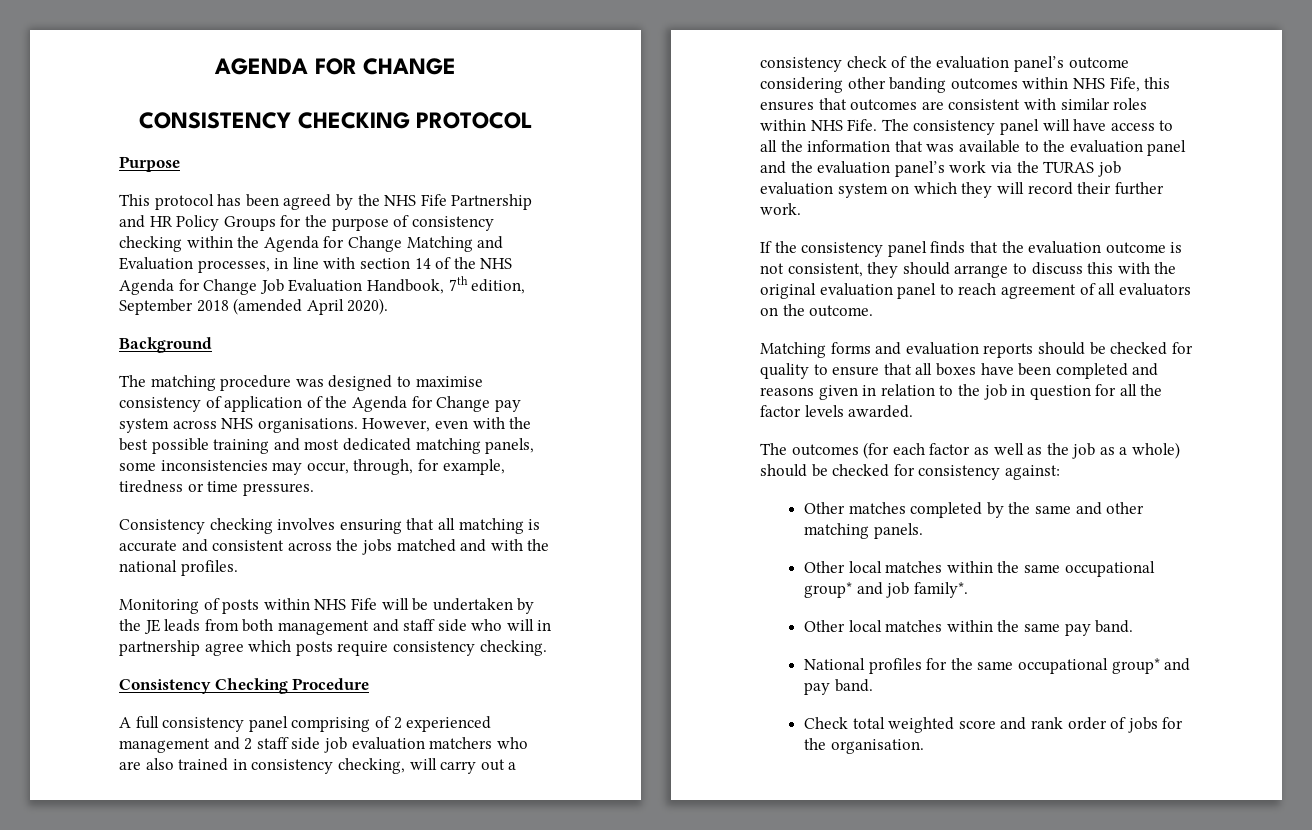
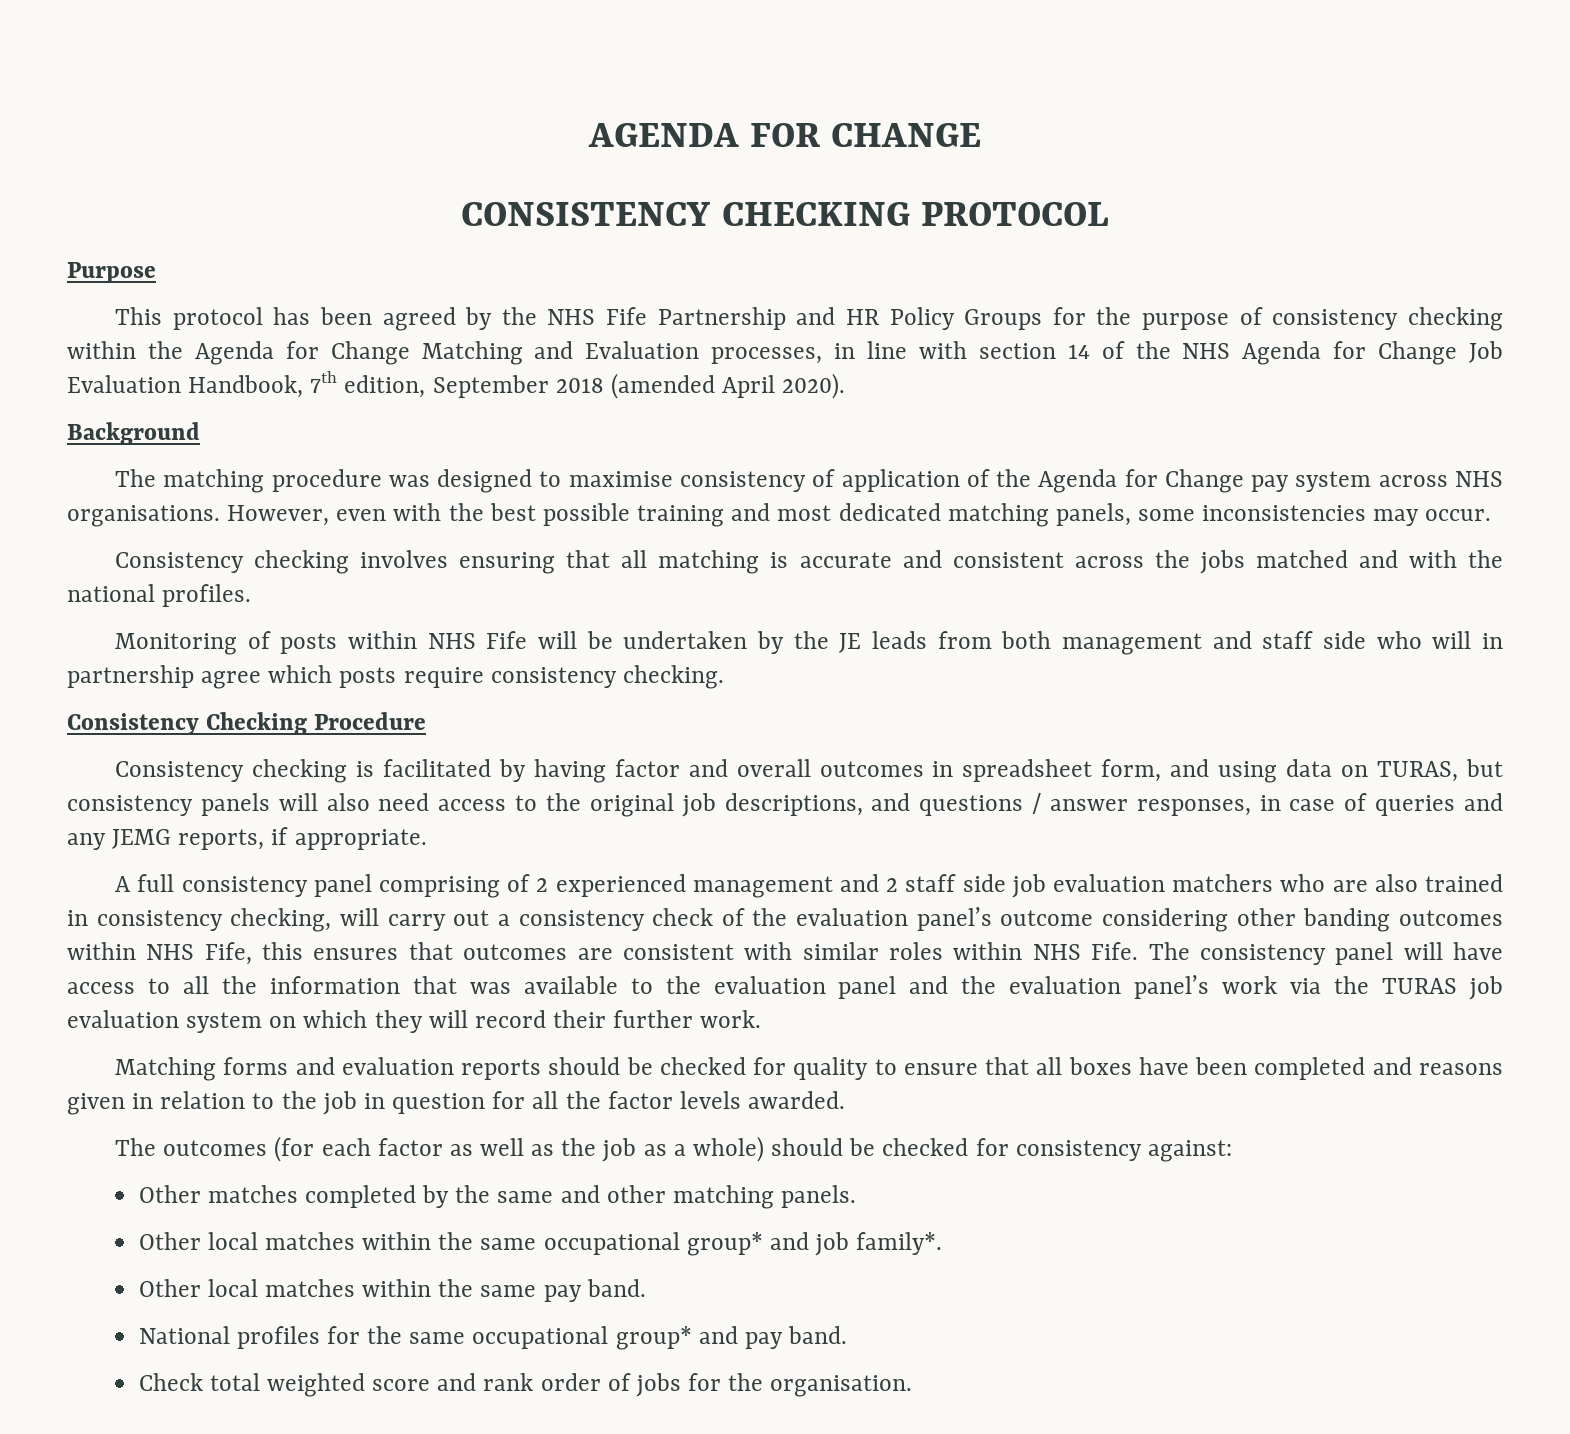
[306,459,505,475] [119,480,314,496] occur, through, for example, tiredness or time pressures. -> [1425,509,1492,521] occur.
(370, 684) none -> [115,759,1503,783] [67,793,1503,817] [67,827,427,850] // Consistency checking is facilitated by having factor and overall outcomes in spreadsheet form, and using data on TURAS, but consistency panels will also need access to the original job descriptions, and questions / answer responses, in case of queries and any JEMG reports, if appropriate.
[760,241,1183,257] [760,262,1177,278] [760,283,1191,299] [760,304,874,317] // If the consistency panel finds that the evaluation outcome is not consistent, they should arrange to discuss this with the original evaluation panel to reach agreement of all evaluators on the outcome. -> (762, 1019) none

